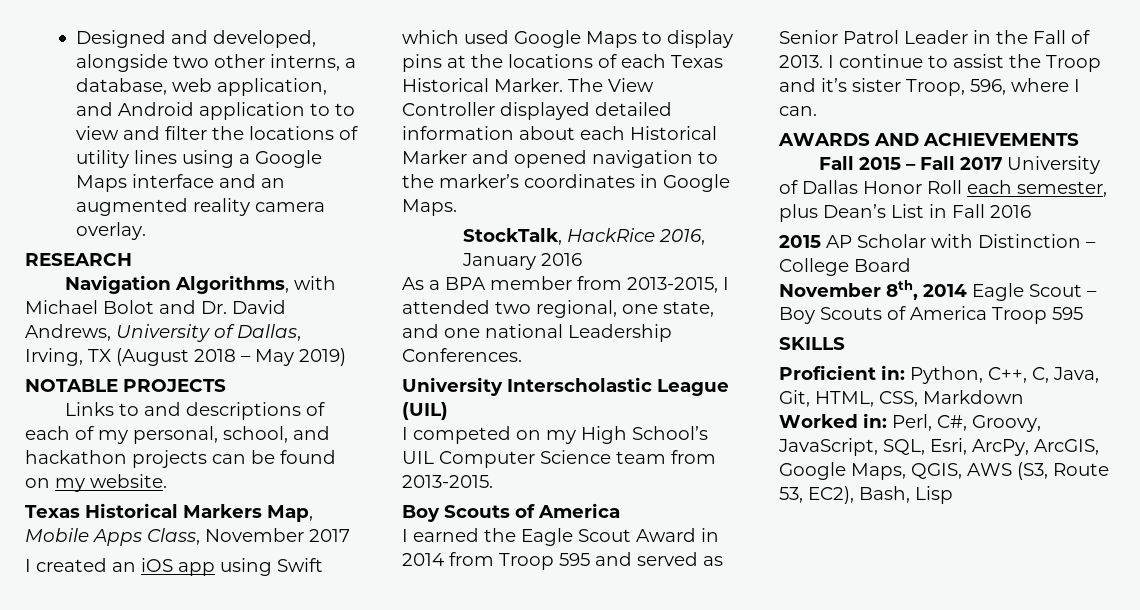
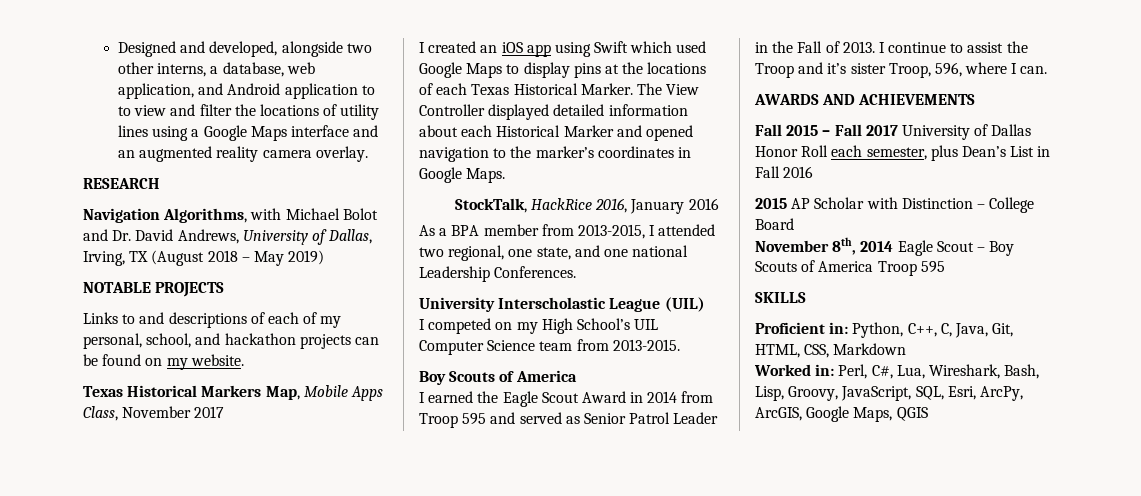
(967, 423) none -> [896,364,1040,379] [755,386,784,401] Lua, Wireshark, Bash, Lisp,
[911,462,1109,480] [779,486,953,504] QGIS, AWS (S3, Route 53, EC2), Bash, Lisp -> [896,407,928,421] QGIS

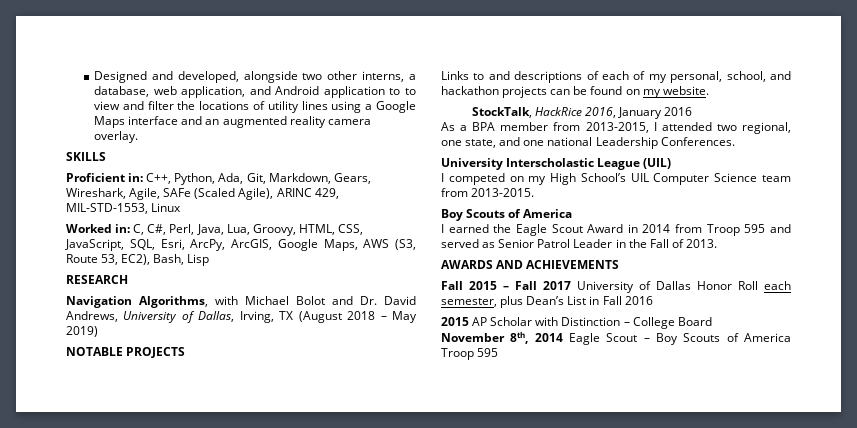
(368, 154) none -> [66,152,106,161] [66,173,371,185] [66,188,339,200] [66,203,182,214] [66,224,363,236] [65,239,416,251] [66,254,210,266] // SKILLS // Proficient in: C++, Python, Ada, Git, Markdown, Gears, Wireshark, Agile, SAFe (Scaled Agile), ARINC 429, MIL-STD-1553, Linux // Worked in: C, C#, Perl, Java, Lua, Groovy, HTML, CSS, JavaScript, SQL, Esri, ArcPy, ArcGIS, Google Maps, AWS (S3, Route 53, EC2), Bash, Lisp
[83,385,383,401] [83,406,225,421] [419,41,707,57] [419,62,707,78] [419,83,700,95] [419,104,688,120] [419,125,693,141] [419,146,691,162] [419,167,506,183] // Texas Historical Markers Map, Mobile Apps Class, November 2017 // I created an iOS app using Swift which used Google Maps to display pins at the locations of each Texas Historical Marker. The View Controller displayed detailed information about each Historical Marker and opened navigation to the marker’s coordinates in Google Maps. -> (709, 90) none
[878,41,1028,53] [755,62,1048,78] I continue to assist the Troop and it’s sister Troop, 596, where I can. -> (717, 243) none
[755,292,806,303] [755,322,1014,338] [755,343,907,358] [754,364,1040,379] [755,386,1023,401] [755,406,928,422] // SKILLS // Proficient in: Python, C++, C, Java, Git, HTML, CSS, Markdown // Worked in: Perl, C#, Lua, Wireshark, Bash, Lisp, Groovy, JavaScript, SQL, Esri, ArcPy, ArcGIS, Google Maps, QGIS -> (499, 352) none

